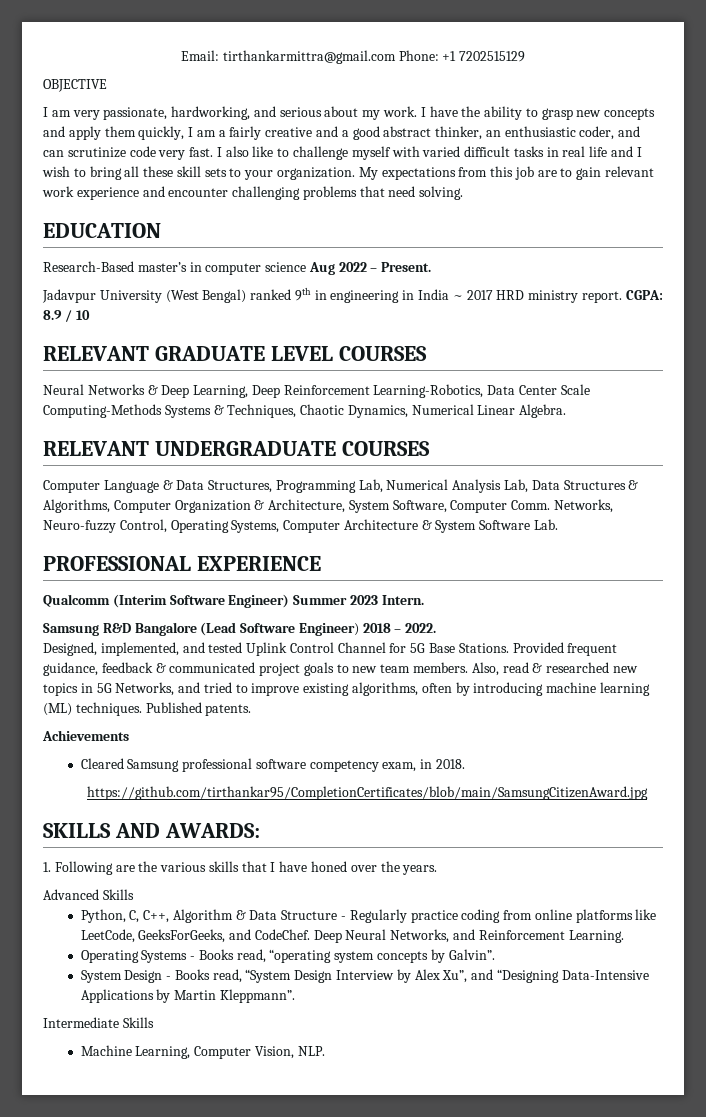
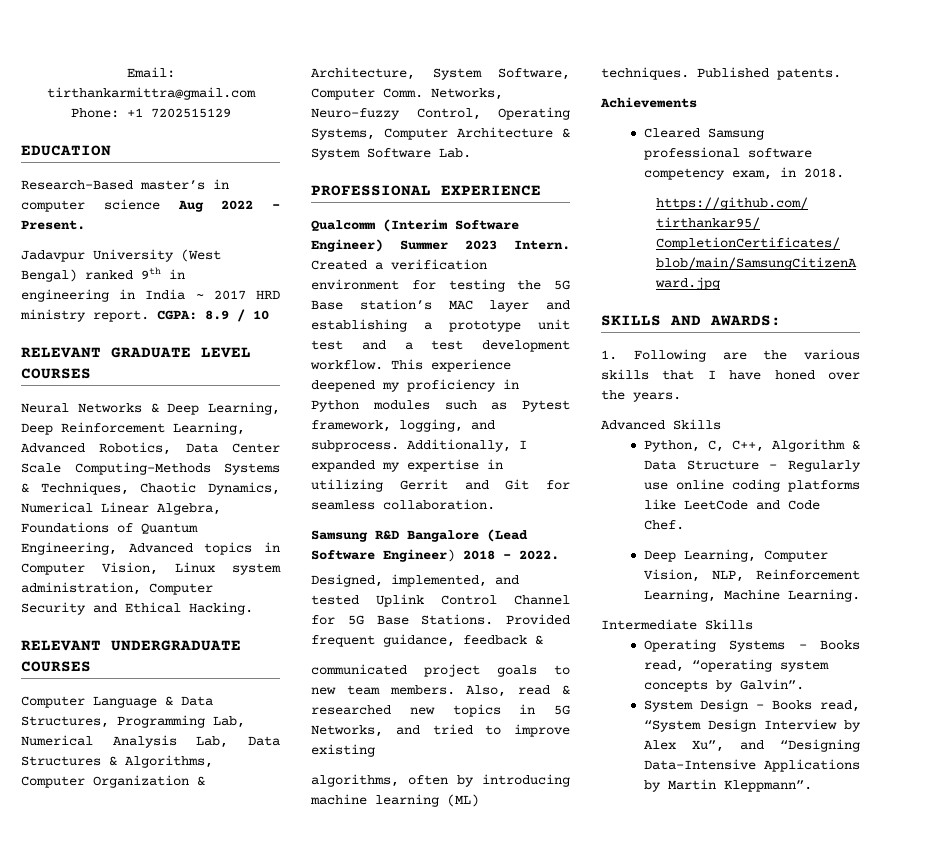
[43,79,107,92] [43,106,656,120] [43,126,641,140] [43,146,642,160] [42,166,655,180] [42,186,464,200] // OBJECTIVE // I am very passionate, hardworking, and serious about my work. I have the ability to grasp new concepts and apply them quickly, I am a fairly creative and a good abstract thinker, an enthusiastic coder, and can scrutinize code very fast. I also like to challenge myself with varied difficult tasks in real life and I wish to bring all these skill sets to your organization. My expectations from this job are to gain relevant work experience and encounter challenging problems that need solving. -> (231, 113) none
[373,384,484,398] Learning-Robotics, -> [173,422,245,435] [21,442,172,455] Learning, Advanced Robotics,
[519,404,567,418] Algebra. -> [157,503,221,515] [21,522,198,534] [21,542,280,555] [21,562,281,575] [21,582,213,595] [21,602,253,615] Algebra, Foundations of Quantum Engineering, Advanced topics in Computer Vision, Linux system administration, Computer Security and Ethical Hacking.
(424, 600) none -> [311,259,487,270] [311,279,570,292] [311,299,570,312] [311,319,570,332] [311,340,570,352] [310,359,511,372] [311,379,519,392] [311,400,570,412] [311,419,495,432] [311,439,527,452] [311,459,503,472] [311,479,570,492] [311,499,495,510] Created a verification environment for testing the 5G Base station’s MAC layer and establishing a prototype unit test and a test development workflow. This experience deepened my proficiency in Python modules such as Pytest framework, logging, and subprocess. Additionally, I expanded my expertise in utilizing Gerrit and Git for seamless collaboration.
(166, 668) none -> (543, 640) //
(350, 689) none -> (375, 750) //
[410,909,657,923] [80,929,565,943] practice coding from online platforms like LeetCode, GeeksForGeeks, and CodeChef. Deep Neural Networks, and Reinforcement -> [643,479,860,492] [643,499,820,510] [643,520,684,530] [643,549,828,562] [643,569,860,582] [643,589,780,602] use online coding platforms like LeetCode and Code Chef. // Deep Learning, Computer Vision, NLP, Reinforcement Learning, Machine
(624, 936) none -> [601,619,753,630] // Intermediate Skills
[43,1017,154,1028] [80,1045,325,1059] // Intermediate Skills // Machine Learning, Computer Vision, NLP. -> (812, 786) none

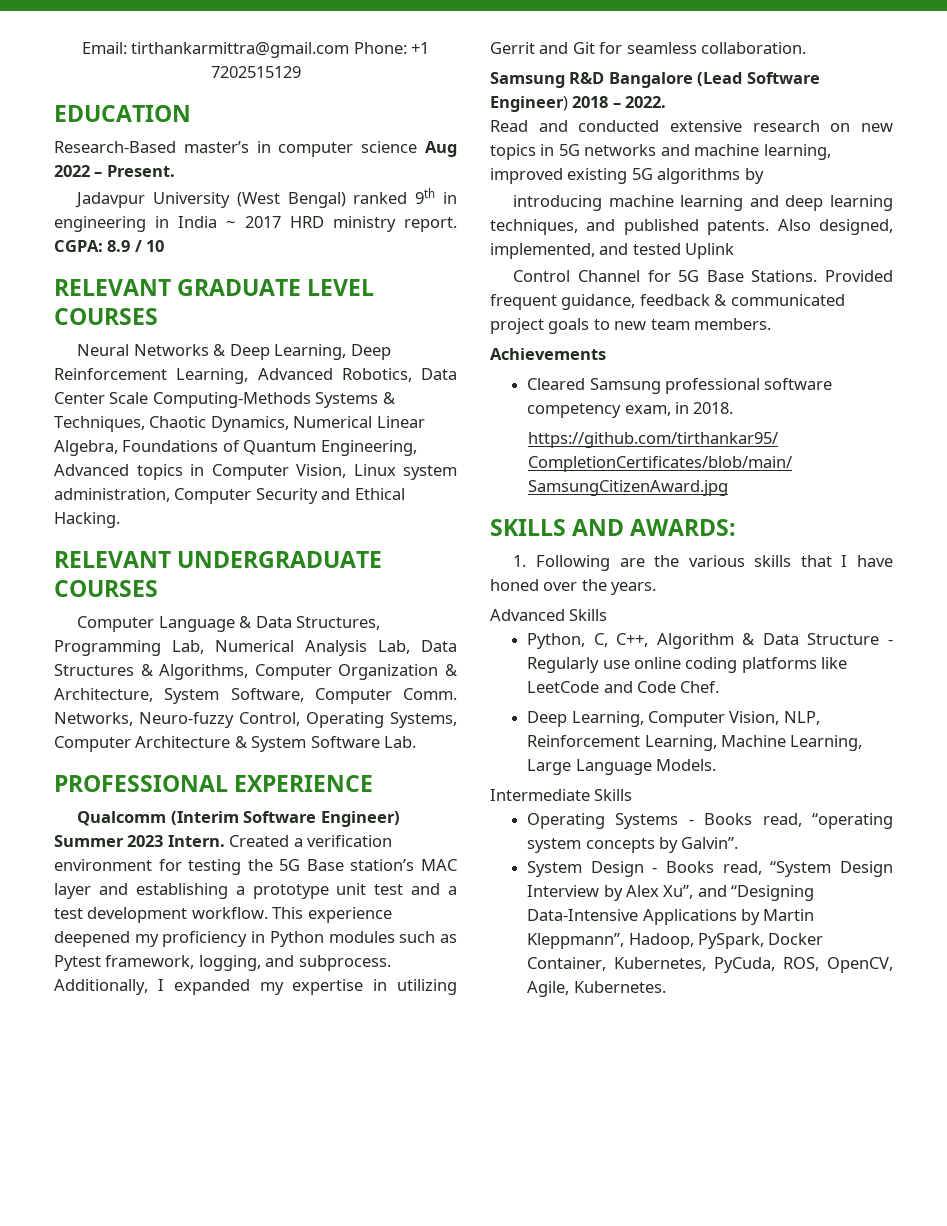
[311,574,383,587] Designed, -> [490,120,893,132] [490,144,831,160] [490,168,764,184] [513,195,893,211] [490,219,893,235] Read and conducted extensive research on new topics in 5G networks and machine learning, improved existing 5G algorithms by // introducing machine learning and deep learning techniques, and published patents. Also designed,
(424, 600) none -> (735, 251) //
(543, 640) // -> (728, 300) none
[466,685,570,697] [311,704,570,717] [311,724,570,737] [311,744,375,757] [311,774,570,787] [310,794,479,807] [601,67,841,80] Also, read & researched new topics in 5G Networks, and tried to improve existing // algorithms, often by introducing machine learning (ML) techniques. Published patents. -> (772, 324) none
[787,589,860,602] Learning. -> [790,735,863,751] [527,759,716,775] Learning, Large Language Models.
[723,780,812,792] Kleppmann”. -> [527,933,824,949] [527,957,893,973] [527,981,666,997] Kleppmann”, Hadoop, PySpark, Docker Container, Kubernetes, PyCuda, ROS, OpenCV, Agile, Kubernetes.

